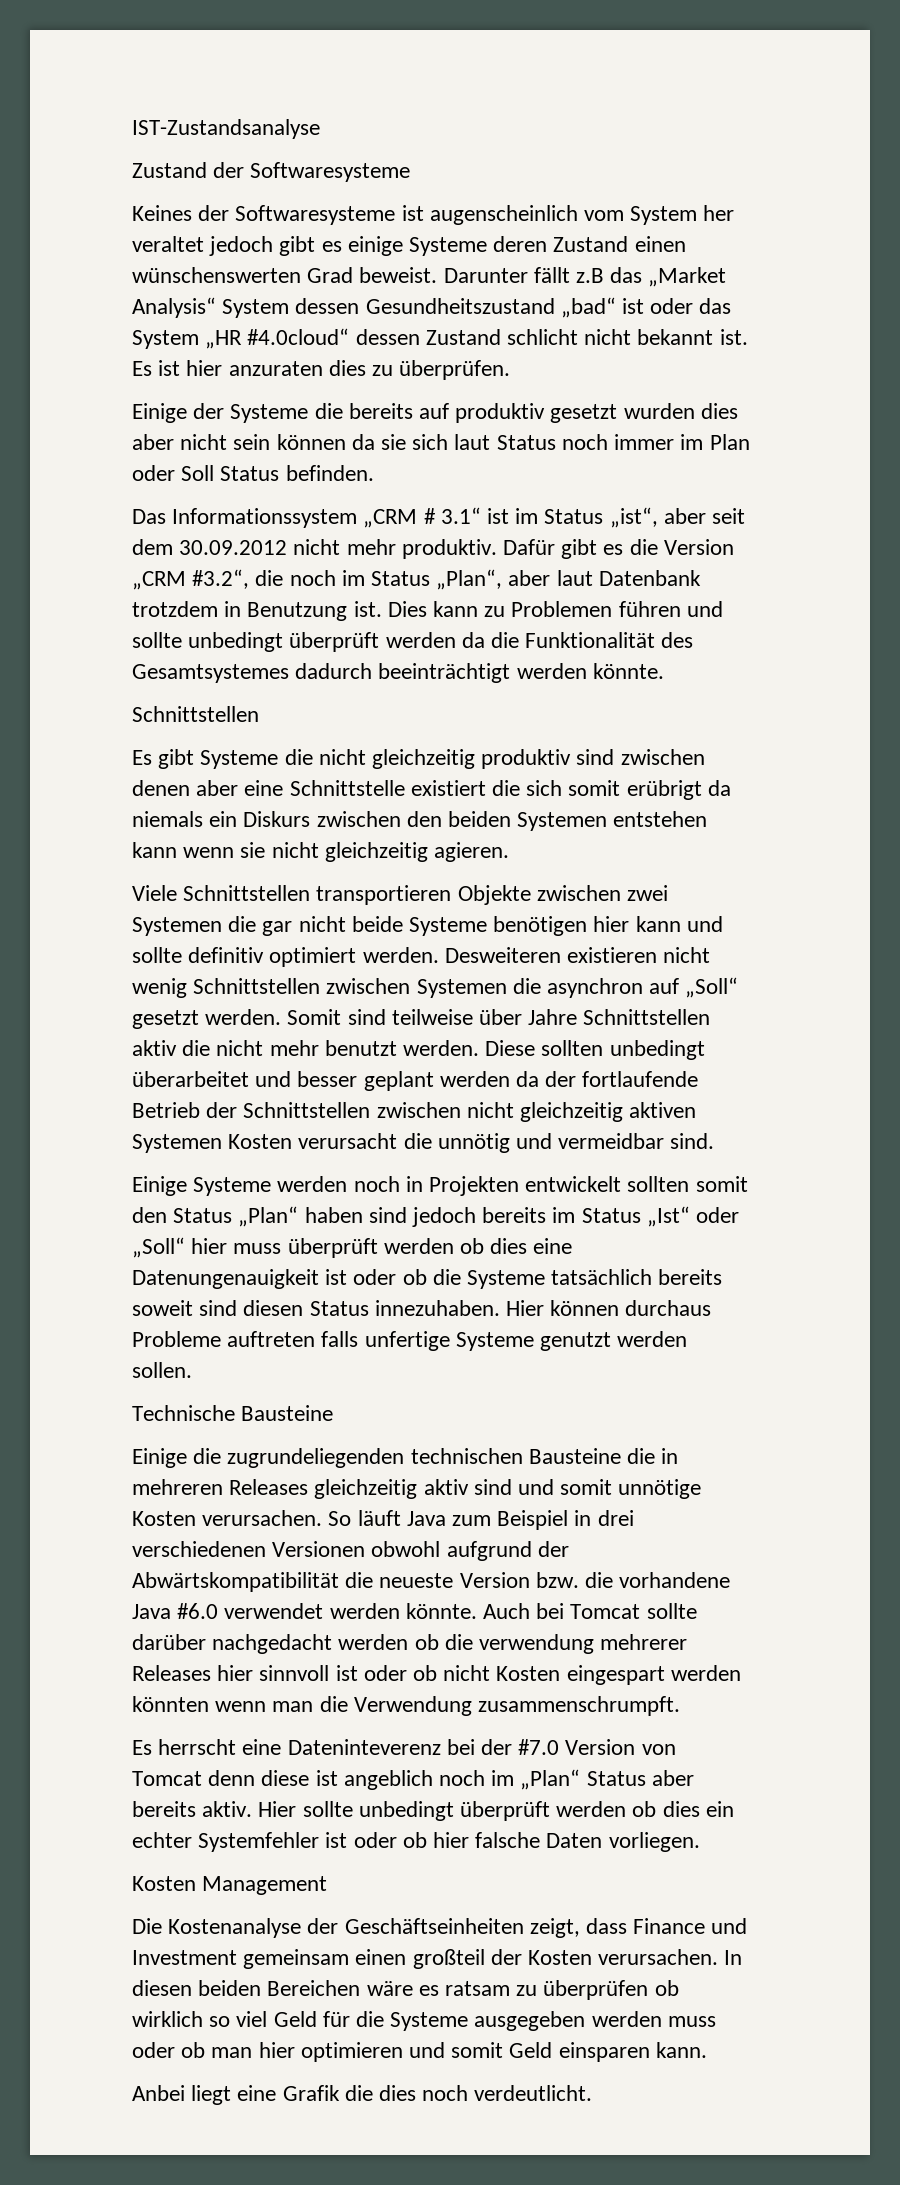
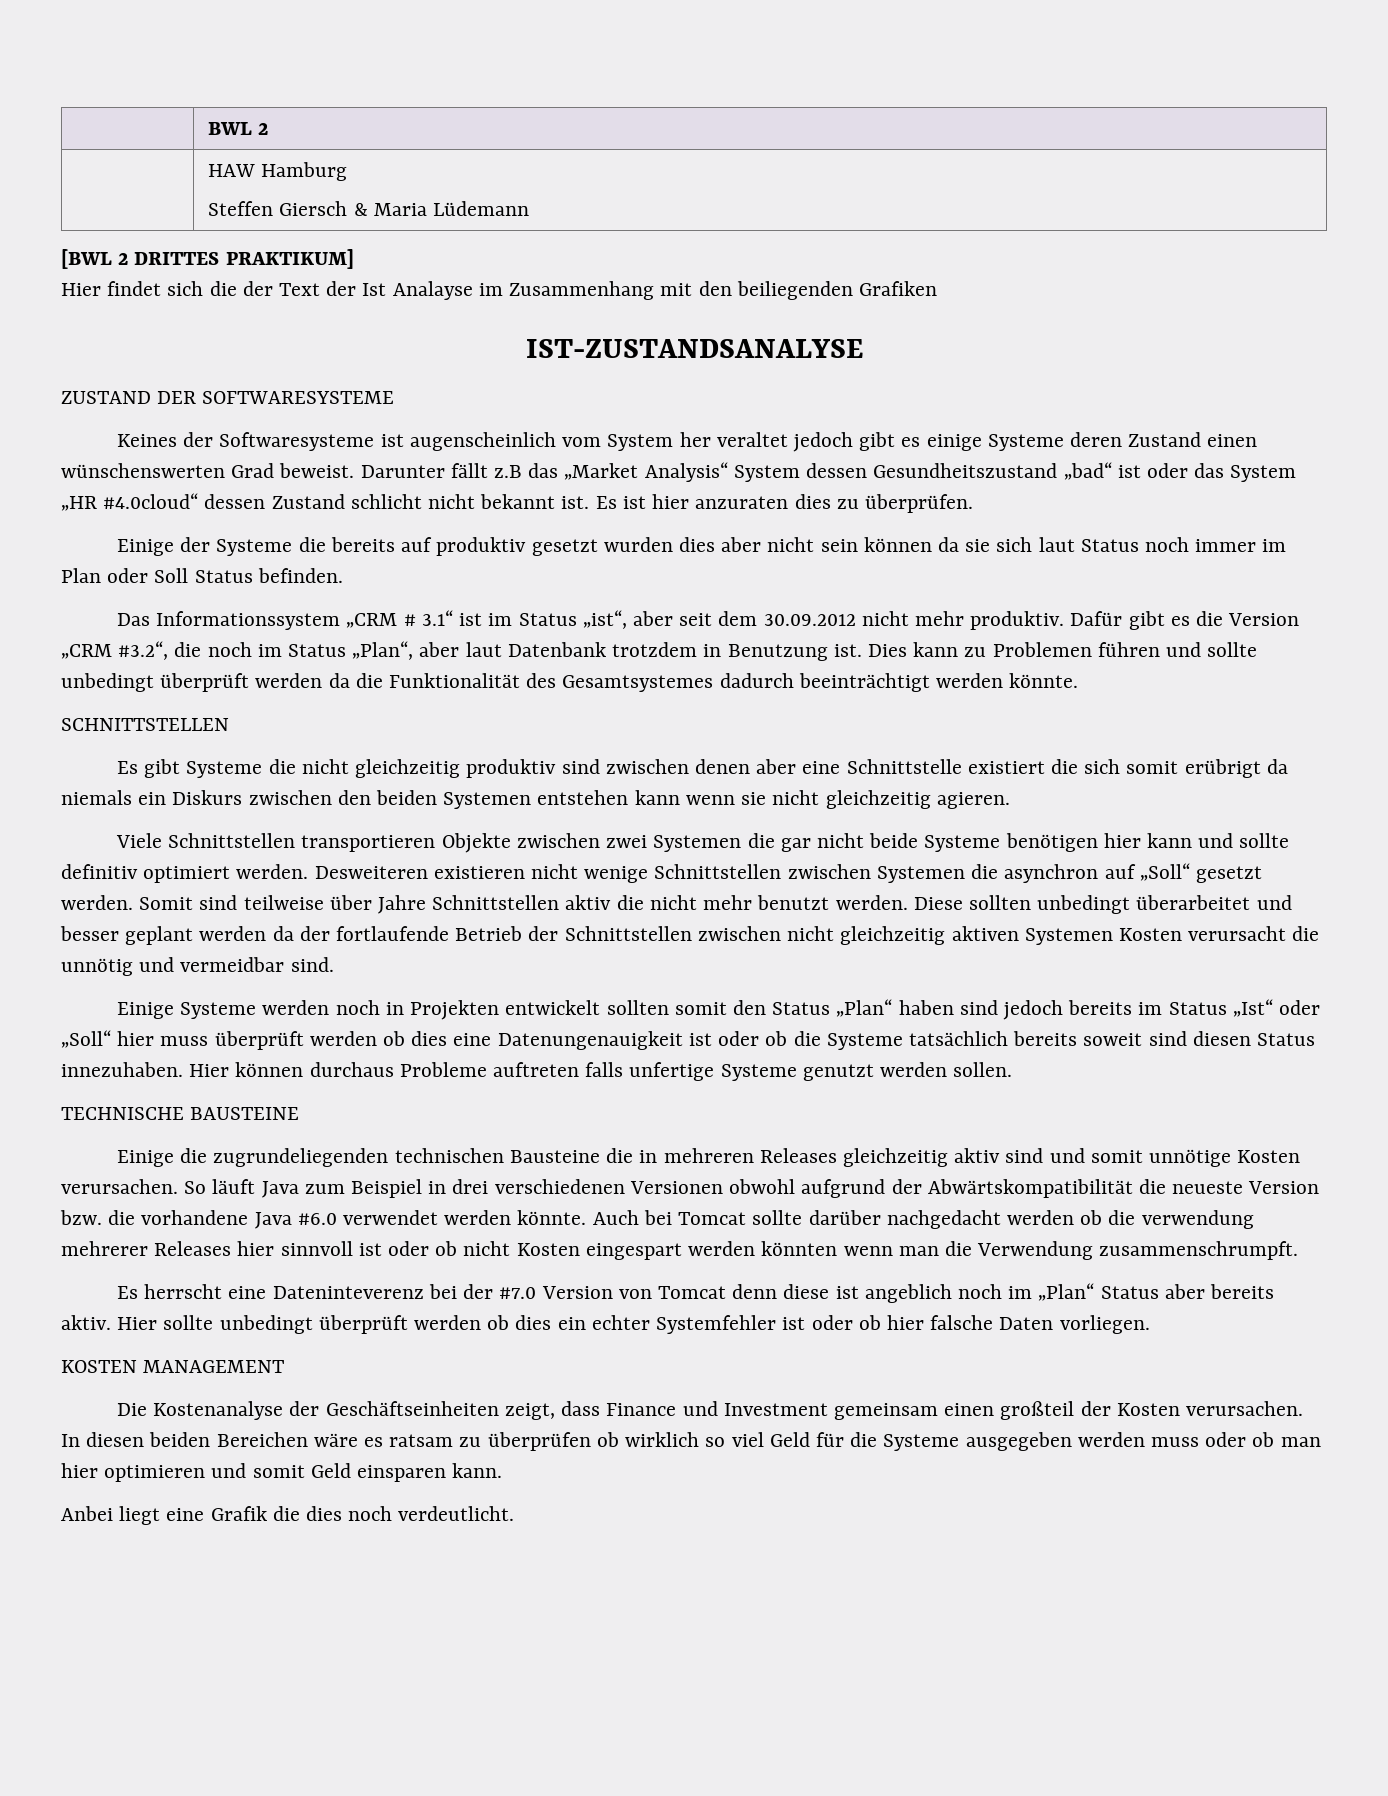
[132,119,320,139] [132,162,411,182] IST-Zustandsanalyse // Zustand der Softwaresysteme -> [208,122,269,135] [208,162,348,181] [208,201,530,216] [61,249,354,269] [61,281,937,300] [525,339,863,358] [61,391,395,404] | BWL 2 // | HAW Hamburg // Steffen Giersch & Maria Lüdemann // [BWL 2 DRITTES PRAKTIKUM] // Hier findet sich die der Text der Ist Analayse im Zusammenhang mit den beiliegenden Grafiken // IST-ZUSTANDSANALYSE // ZUSTAND DER SOFTWARESYSTEME
[132,706,259,722] Schnittstellen -> [61,718,229,731] SCHNITTSTELLEN
[132,978,187,998] wenig -> [584,866,649,883] wenige
[132,1405,334,1421] Technische Bausteine -> [61,1107,300,1120] TECHNISCHE BAUSTEINE
[132,1876,328,1895] Kosten Management -> [61,1360,285,1373] KOSTEN MANAGEMENT

